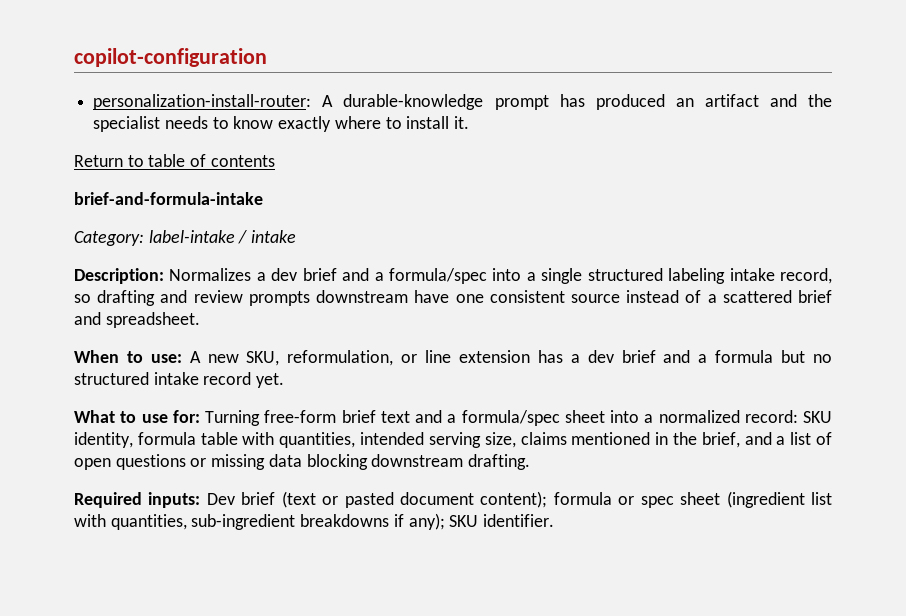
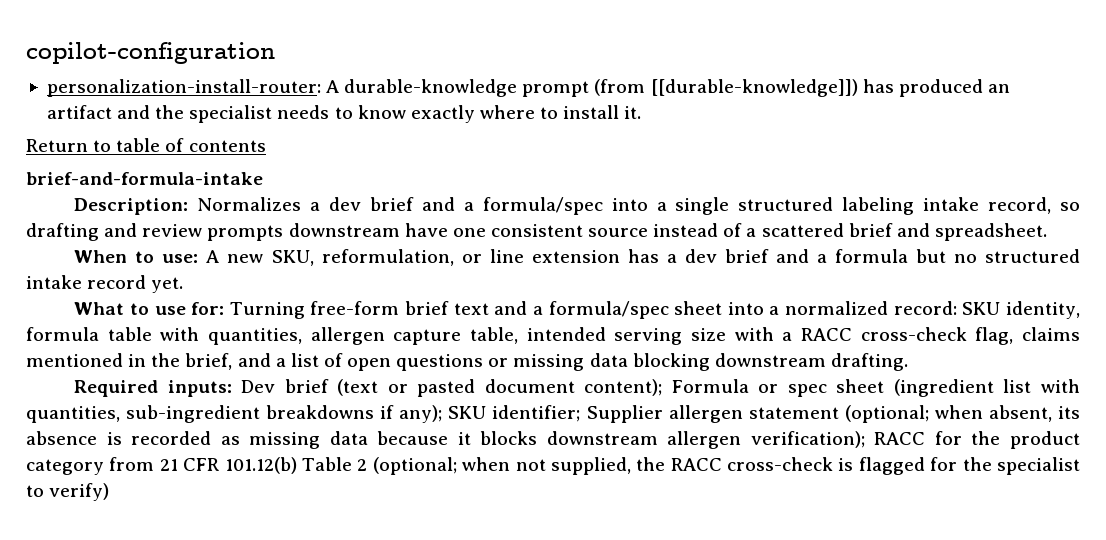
(549, 102) none -> [594,79,858,97] (from [[durable-knowledge]])
[74,230,297,246] // Category: label-intake / intake -> (263, 178) none
[360,432,516,448] intended serving size, -> [310,327,1014,345] allergen capture table, intended serving size with a RACC cross-check flag,
[553,492,612,505] formula -> [671,379,749,393] Formula
[483,514,555,527] identifier. -> [492,405,1081,423] [26,431,1080,449] [26,457,1081,475] [26,483,110,501] identifier; Supplier allergen statement (optional; when absent, its absence is recorded as missing data because it blocks downstream allergen verification); RACC for the product category from 21 CFR 101.12(b) Table 2 (optional; when not supplied, the RACC cross-check is flagged for the specialist to verify)

